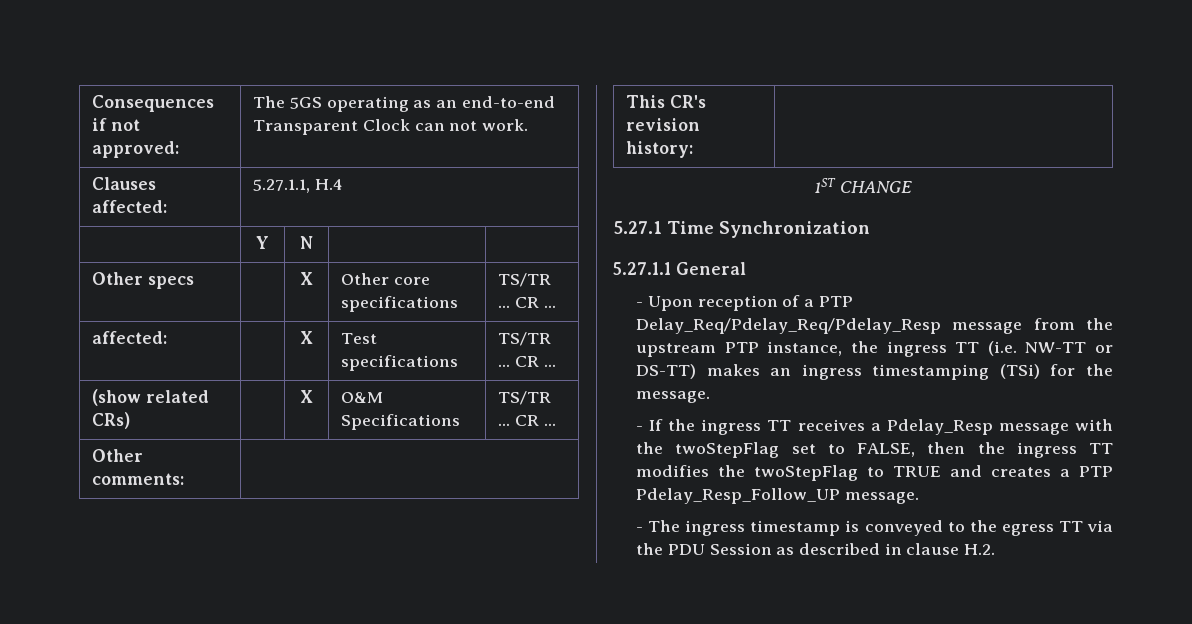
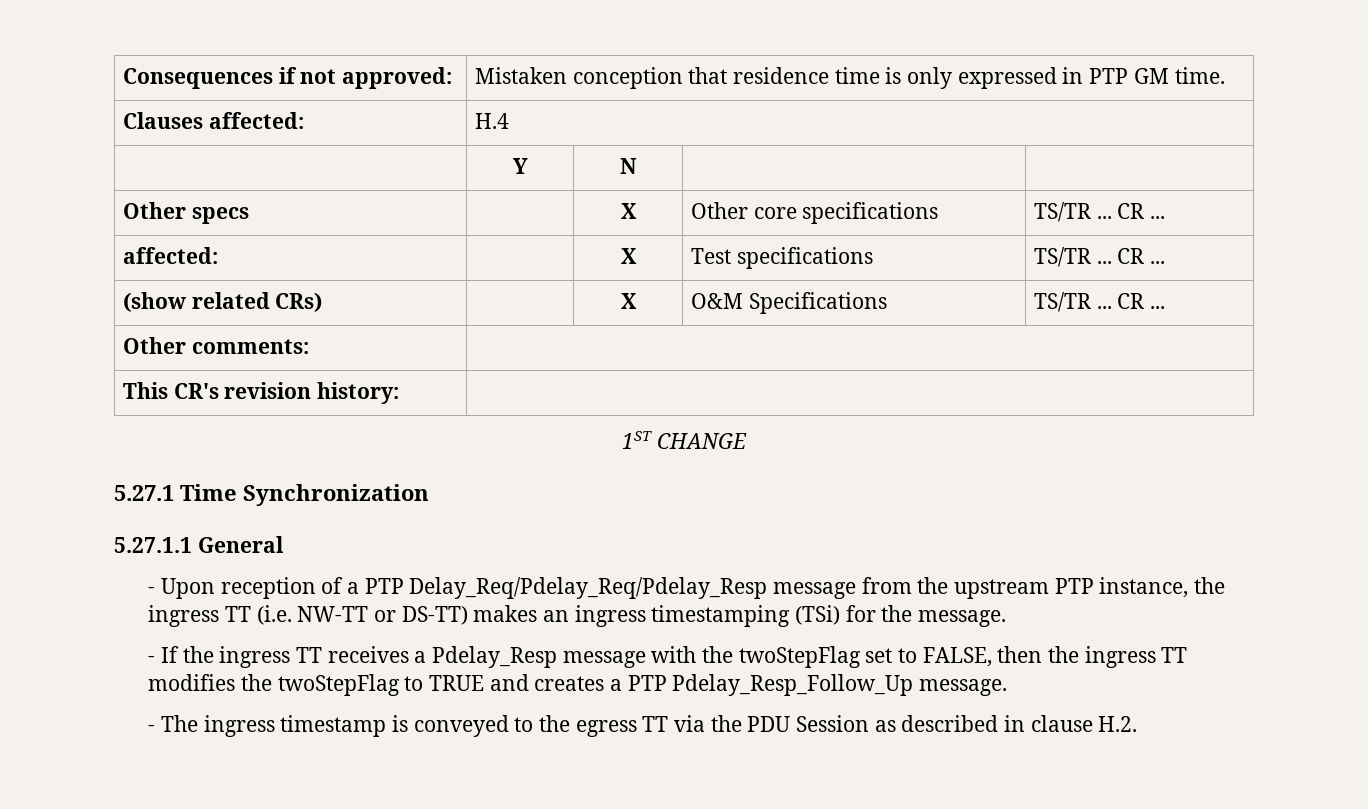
[253,96,555,112] [253,119,529,135] The 5GS operating as an end-to-end Transparent Clock can not work. -> [475,67,1225,89] Mistaken conception that residence time is only expressed in PTP GM time.
[253,179,311,193] 5.27.1.1, -> (304, 120) none
[636,488,841,504] Pdelay_Resp_Follow_UP -> [672,674,914,696] Pdelay_Resp_Follow_Up

